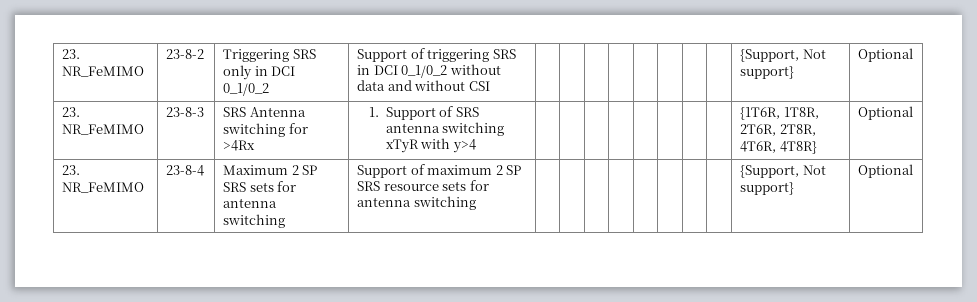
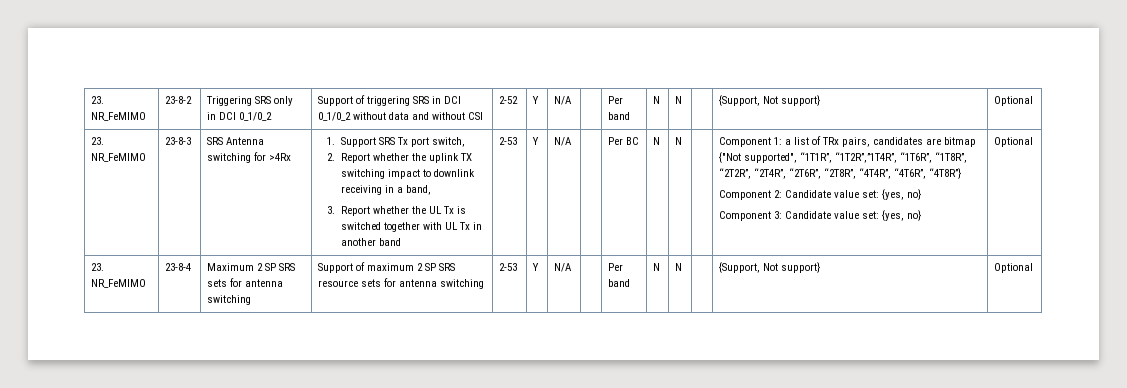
(490, 86) | | | | | | -> [499,96,519,104] [532,96,540,104] [554,96,573,105] [608,96,624,104] [608,112,631,120] [653,96,661,104] [675,96,683,104] 2-52 | Y | N/A | | Per band | N | N
[439,106,479,117] [385,122,505,136] [385,138,476,153] [739,107,819,120] [739,124,816,136] [739,141,817,154] of SRS antenna switching xTyR with y>4 | | | | | | | | | {1T6R, 1T8R, 2T6R, 2T8R, 4T6R, 4T8R} -> [378,137,465,147] [327,153,472,163] [340,169,475,179] [340,185,431,195] [327,206,466,216] [340,222,482,232] [340,238,401,246] [499,137,518,145] [532,137,540,145] [554,137,573,146] [608,137,640,145] [653,137,661,145] [675,137,683,145] [719,136,977,147] [719,152,968,163] [719,168,962,179] [719,189,922,200] [719,210,922,221] SRS Tx port switch, // 2. Report whether the uplink TX switching impact to downlink receiving in a band, // 3. Report whether the UL Tx is switched together with UL Tx in another band | 2-53 | Y | N/A | | Per BC | N | N | | Component 1: a list of TRx pairs, candidates are bitmap {"Not supported", “1T1R”, “1T2R”,”1T4R”, “1T6R”, “1T8R”, “2T2R”, “2T4R”, “2T6R”, “2T8R”, “4T4R”, “4T6R”, “4T8R”} // Component 2: Candidate value set: {yes, no} // Component 3: Candidate value set: {yes, no}
(476, 203) | | | | | | -> [499,263,518,271] [532,263,540,271] [554,263,573,272] [608,263,624,271] [608,279,631,287] [653,263,661,271] [675,263,683,271] 2-53 | Y | N/A | | Per band | N | N

